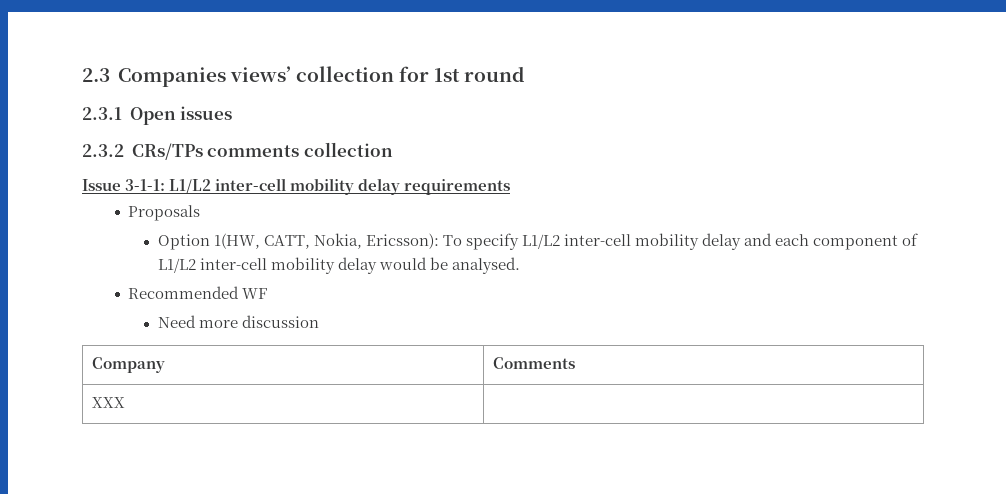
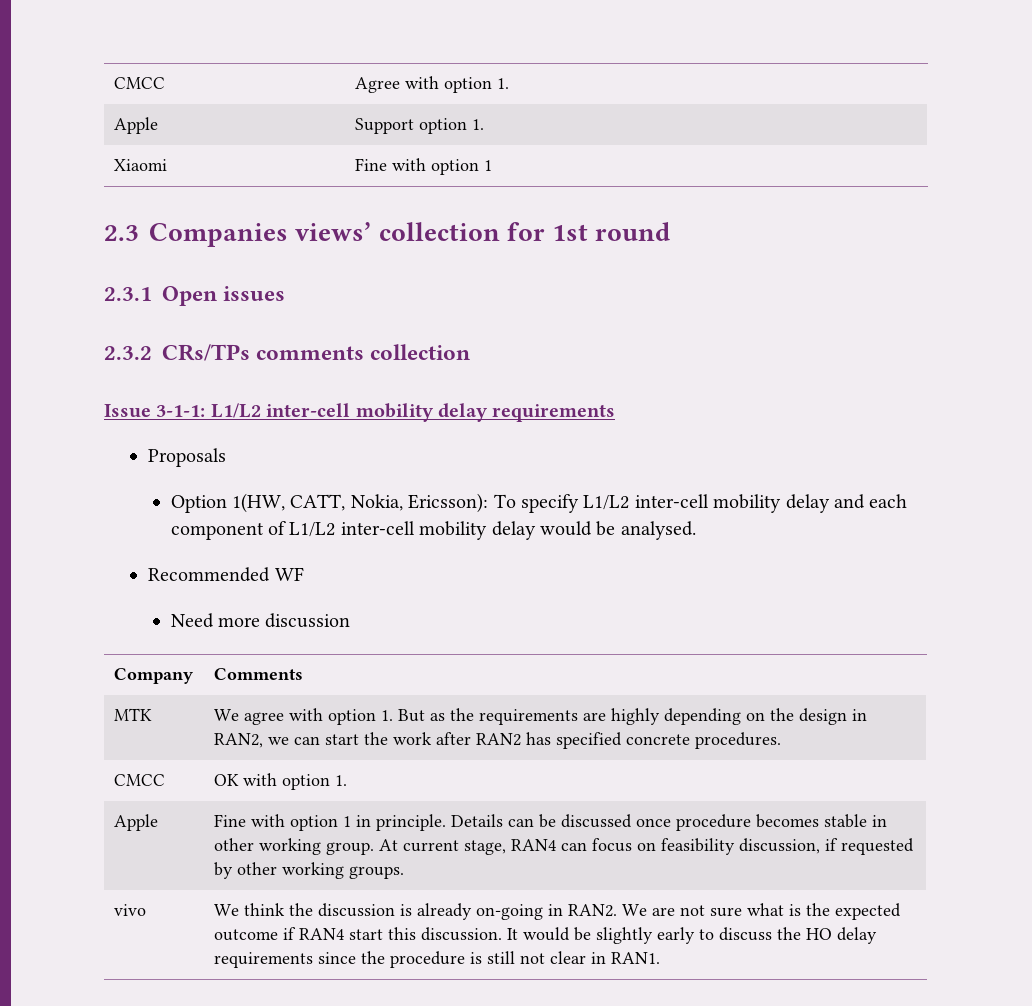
(82, 75) none -> [114,77,166,89] [355,76,510,93] [114,117,159,134] [355,118,485,134] [114,159,168,171] [355,158,493,175] CMCC | Agree with option 1. // Apple | Support option 1. // Xiaomi | Fine with option 1 //
[92,397,126,408] XXX | -> [114,708,153,721] [214,708,868,725] [214,732,782,749] [114,774,166,786] [214,773,348,790] [114,814,159,831] [214,814,888,831] [214,838,915,855] [214,862,405,879] [114,904,147,916] [214,903,902,920] [214,927,878,944] [214,951,661,968] MTK | We agree with option 1. But as the requirements are highly depending on the design in RAN2, we can start the work after RAN2 has specified concrete procedures. // CMCC | OK with option 1. // Apple | Fine with option 1 in principle. Details can be discussed once procedure becomes stable in other working group. At current stage, RAN4 can focus on feasibility discussion, if requested by other working groups. // vivo | We think the discussion is already on-going in RAN2. We are not sure what is the expected outcome if RAN4 start this discussion. It would be slightly early to discuss the HO delay requirements since the procedure is still not clear in RAN1.

